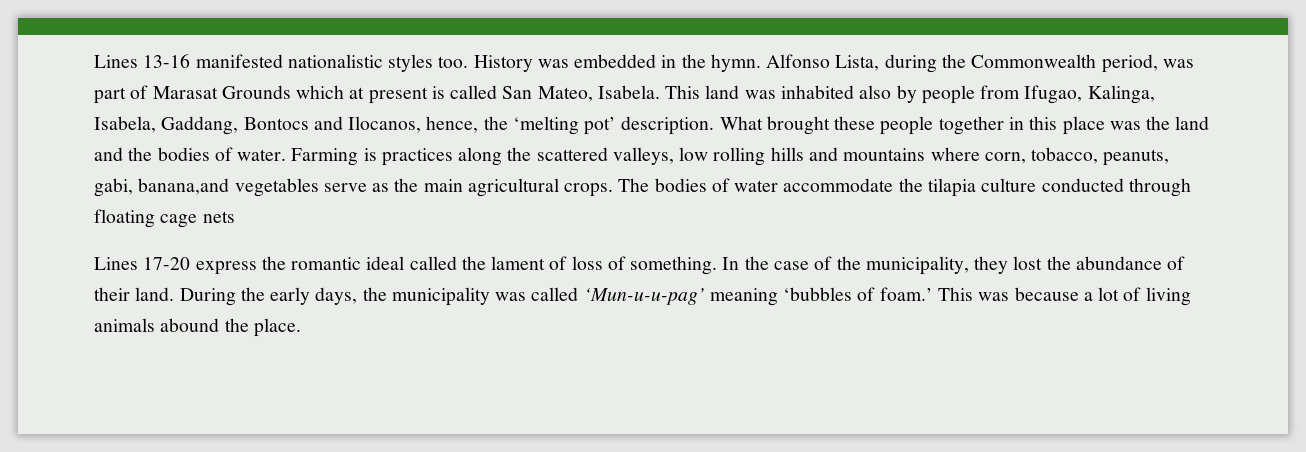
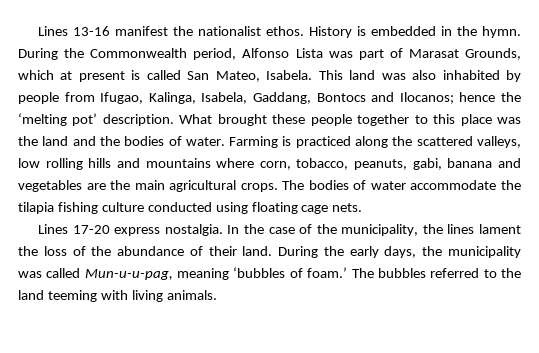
[195,54,569,72] manifested nationalistic styles too. History was -> [115,26,367,38] manifest the nationalist ethos. History is
[766,54,937,73] Alfonso Lista, during -> [18,48,58,60] During
(1158, 63) none -> [242,48,323,58] Alfonso Lista
[221,85,291,99] Grounds -> [465,48,522,60] Grounds,
[780,85,892,99] inhabited also -> [412,70,500,80] also inhabited
[348,116,479,133] Ilocanos, hence, -> [399,92,496,104] Ilocanos; hence
[1008,117,1024,130] in -> [414,115,428,124] to
[381,148,453,166] practices -> [295,136,351,148] practiced
[138,178,390,197] banana,and vegetables serve as -> [447,158,521,168] [18,180,106,192] banana and vegetables are
(976, 187) none -> [57,202,98,214] fishing
[1128,178,1191,197] through -> [215,202,248,214] using
[202,211,235,223] nets -> [332,203,363,212] nets.
[261,256,718,275] the romantic ideal called the lament of loss of something. -> [164,224,223,236] nostalgia.
[974,256,1043,274] they lost -> [422,224,521,234] [18,246,86,256] the lines lament the loss of
[583,288,705,305] ‘Mun-u-u-pag’ -> [84,269,173,280] Mun-u-u-pag,
[937,287,1191,306] [94,318,301,337] This was because a lot of living animals abound the place. -> [351,268,522,278] [18,290,217,302] The bubbles referred to the land teeming with living animals.

